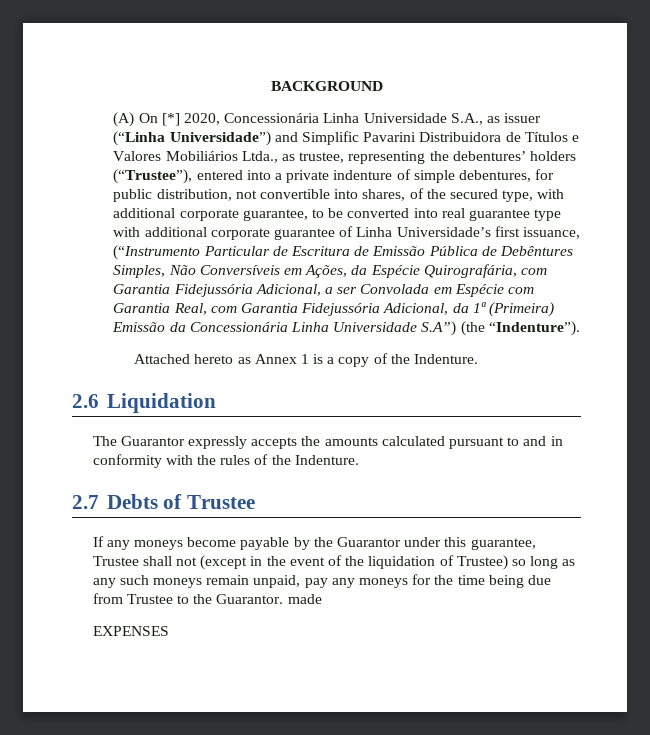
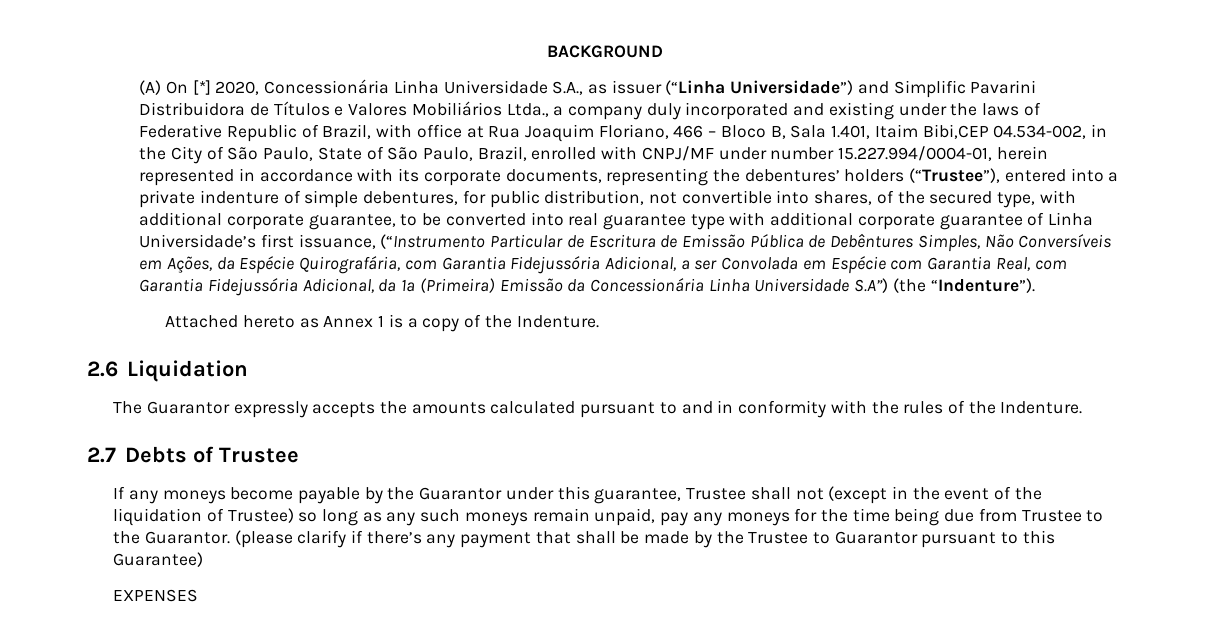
[281,152,345,163] as trustee, -> [553,102,1041,120] [139,124,1107,142] [139,146,1048,164] [139,168,602,186] a company duly incorporated and existing under the laws of Federative Republic of Brazil, with office at Rua Joaquim Floriano, 466 – Bloco B, Sala 1.401, Itaim Bibi,CEP 04.534-002, in the City of São Paulo, State of São Paulo, Brazil, enrolled with CNPJ/MF under number 15.227.994/0004-01, herein represented in accordance with its corporate documents,
[287,594,322,604] made -> [234,530,1055,548] [113,552,204,567] (please clarify if there’s any payment that shall be made by the Trustee to Guarantor pursuant to this Guarantee)

